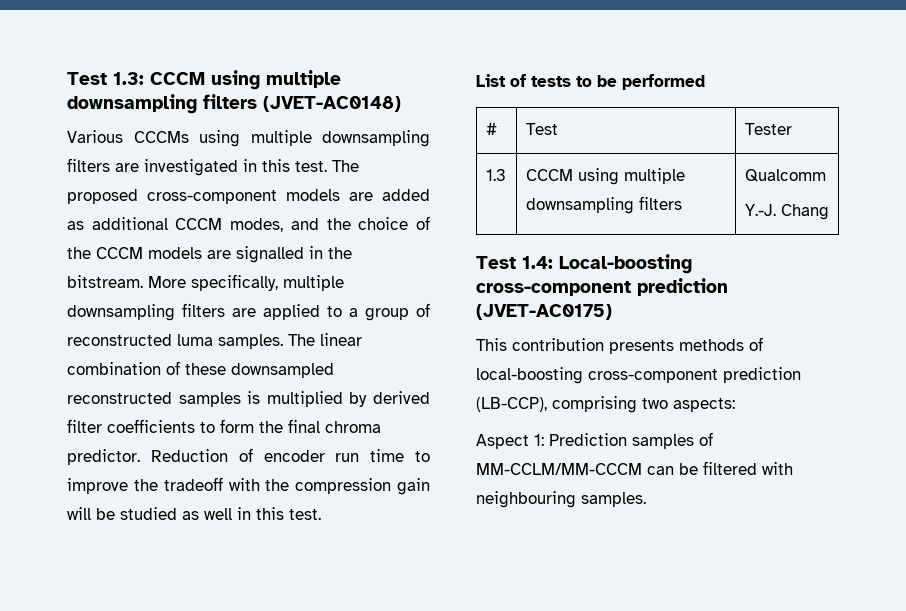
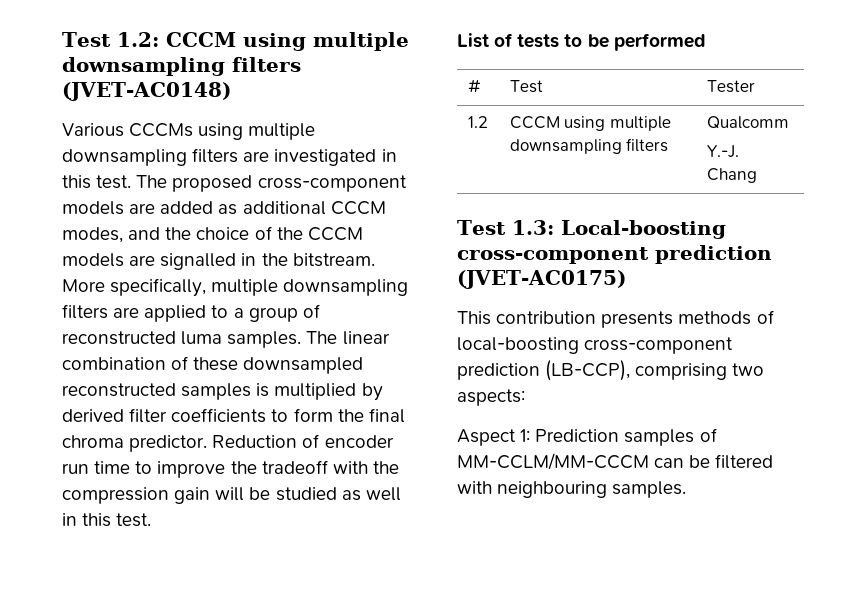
[67,72,144,85] Test 1.3: -> [62,32,159,47] Test 1.2:
[485,169,506,181] 1.3 -> [467,116,488,128] 1.2
[522,256,553,269] 1.4: -> [511,220,554,235] 1.3:

